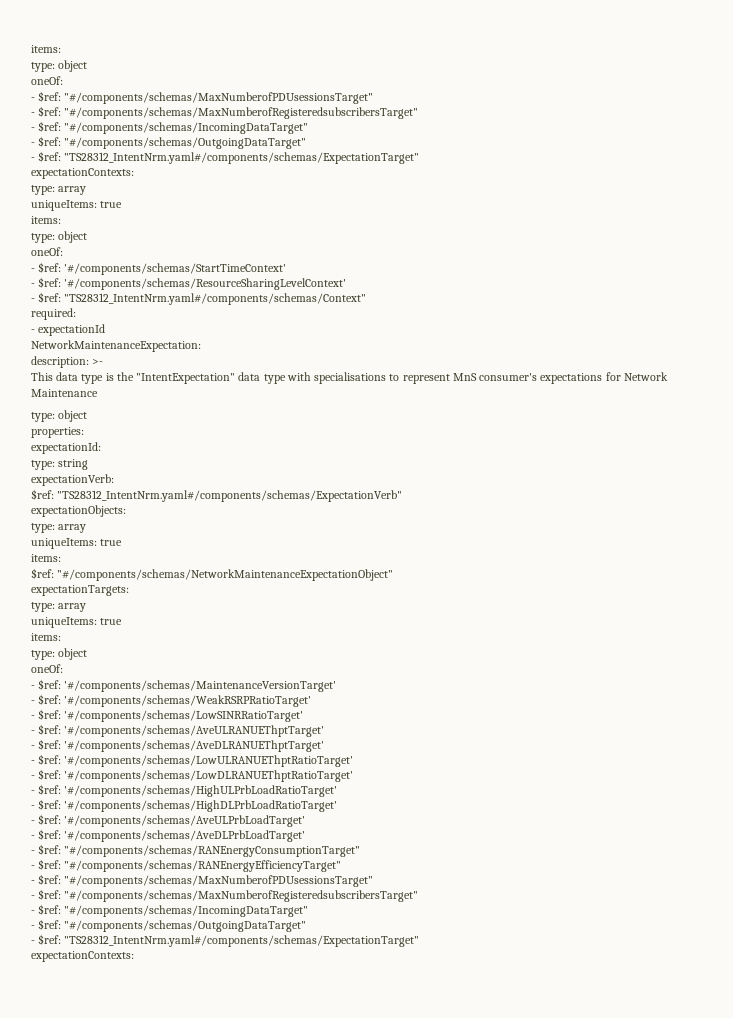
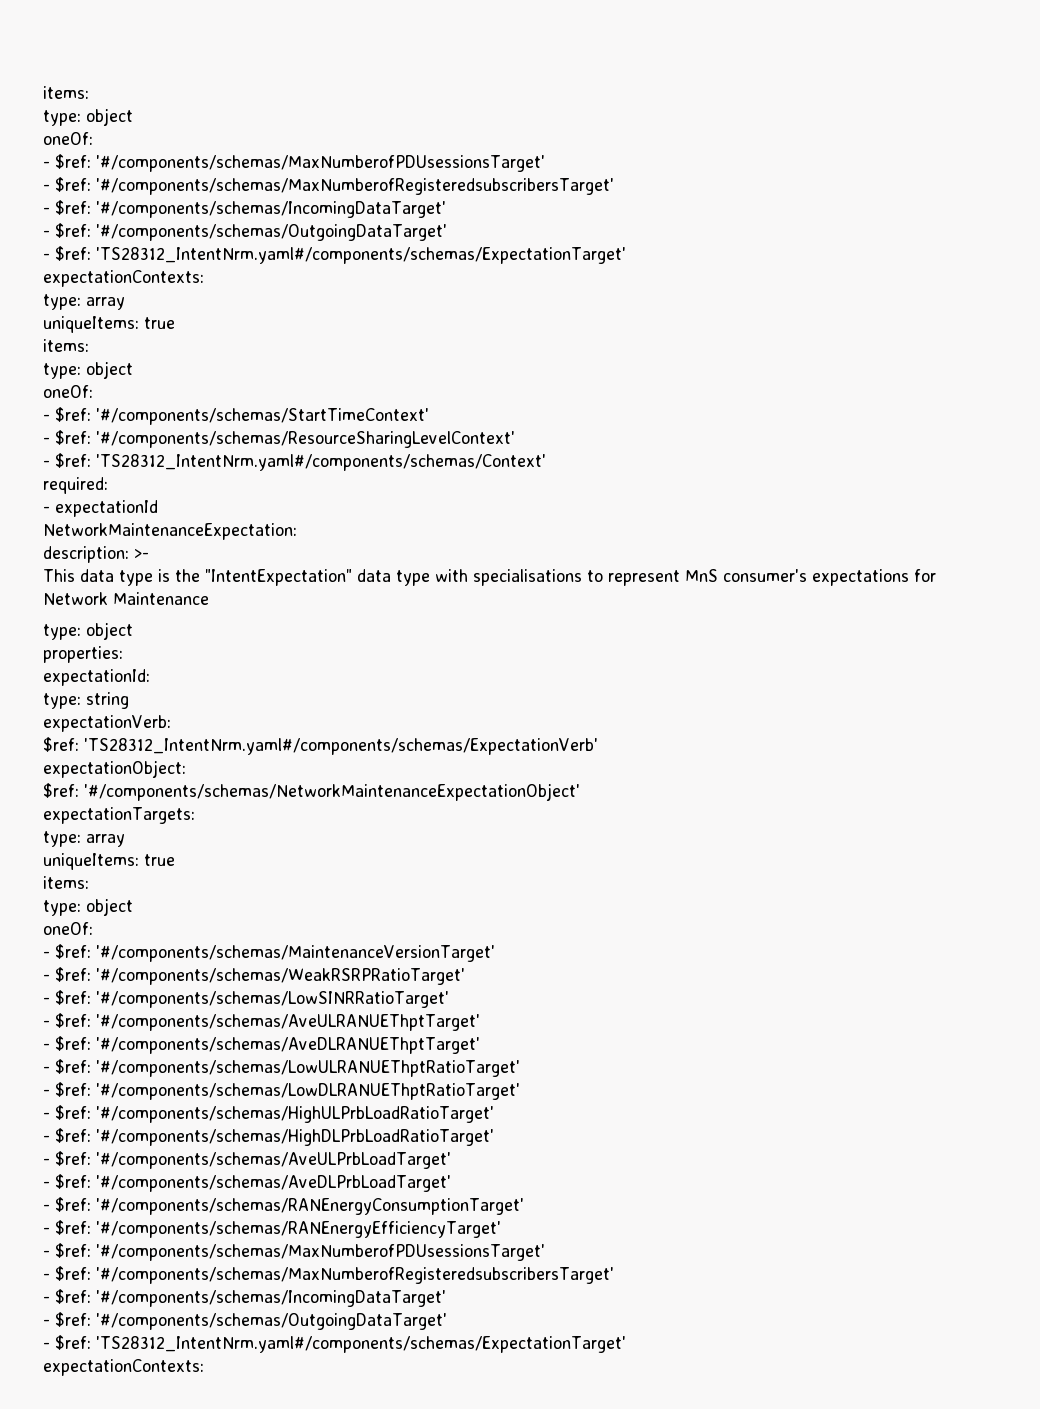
[31,45,61,53] [31,60,88,72] [31,76,63,85] [31,91,374,104] [31,106,419,119] [31,121,309,134] [31,136,307,149] [31,151,420,164] items: // type: object // oneOf: // - $ref: "#/components/schemas/MaxNumberofPDUsessionsTarget" // - $ref: "#/components/schemas/MaxNumberofRegisteredsubscribersTarget" // - $ref: "#/components/schemas/IncomingDataTarget" // - $ref: "#/components/schemas/OutgoingDataTarget" // - $ref: "TS28312_IntentNrm.yaml#/components/schemas/ExpectationTarget" -> [43,86,89,99] [43,108,133,126] [43,132,93,145] [43,154,545,172] [43,177,614,195] [43,200,446,218] [43,223,447,241] [43,246,626,264] items: // type: object // oneOf: // - $ref: '#/components/schemas/MaxNumberofPDUsessionsTarget' // - $ref: '#/components/schemas/MaxNumberofRegisteredsubscribersTarget' // - $ref: '#/components/schemas/IncomingDataTarget' // - $ref: '#/components/schemas/OutgoingDataTarget' // - $ref: 'TS28312_IntentNrm.yaml#/components/schemas/ExpectationTarget'
[64,293,367,305] "TS28312_IntentNrm.yaml#/components/schemas/Context" -> [96,454,546,471] 'TS28312_IntentNrm.yaml#/components/schemas/Context'
[57,490,403,502] [31,505,126,517] [31,523,87,533] [31,538,123,549] [31,554,61,562] [31,568,394,581] "TS28312_IntentNrm.yaml#/components/schemas/ExpectationVerb" // expectationObjects: // type: array // uniqueItems: true // items: // $ref: "#/components/schemas/NetworkMaintenanceExpectationObject" -> [84,738,598,755] [43,760,186,778] [43,783,580,801] 'TS28312_IntentNrm.yaml#/components/schemas/ExpectationVerb' // expectationObject: // $ref: '#/components/schemas/NetworkMaintenanceExpectationObject'
[64,845,361,857] [31,859,342,872] [31,874,374,887] [31,889,419,902] [31,904,309,917] [31,919,307,932] [31,934,420,947] "#/components/schemas/RANEnergyConsumptionTarget" // - $ref: "#/components/schemas/RANEnergyEfficiencyTarget" // - $ref: "#/components/schemas/MaxNumberofPDUsessionsTarget" // - $ref: "#/components/schemas/MaxNumberofRegisteredsubscribersTarget" // - $ref: "#/components/schemas/IncomingDataTarget" // - $ref: "#/components/schemas/OutgoingDataTarget" // - $ref: "TS28312_IntentNrm.yaml#/components/schemas/ExpectationTarget" -> [96,1198,524,1215] [43,1220,501,1238] [43,1243,545,1261] [43,1266,614,1284] [43,1289,446,1307] [43,1312,447,1330] [43,1335,626,1353] '#/components/schemas/RANEnergyConsumptionTarget' // - $ref: '#/components/schemas/RANEnergyEfficiencyTarget' // - $ref: '#/components/schemas/MaxNumberofPDUsessionsTarget' // - $ref: '#/components/schemas/MaxNumberofRegisteredsubscribersTarget' // - $ref: '#/components/schemas/IncomingDataTarget' // - $ref: '#/components/schemas/OutgoingDataTarget' // - $ref: 'TS28312_IntentNrm.yaml#/components/schemas/ExpectationTarget'

